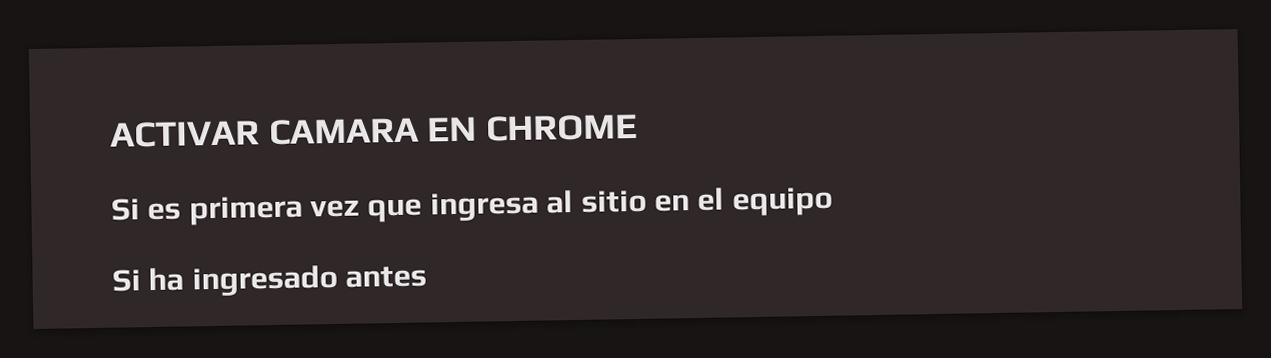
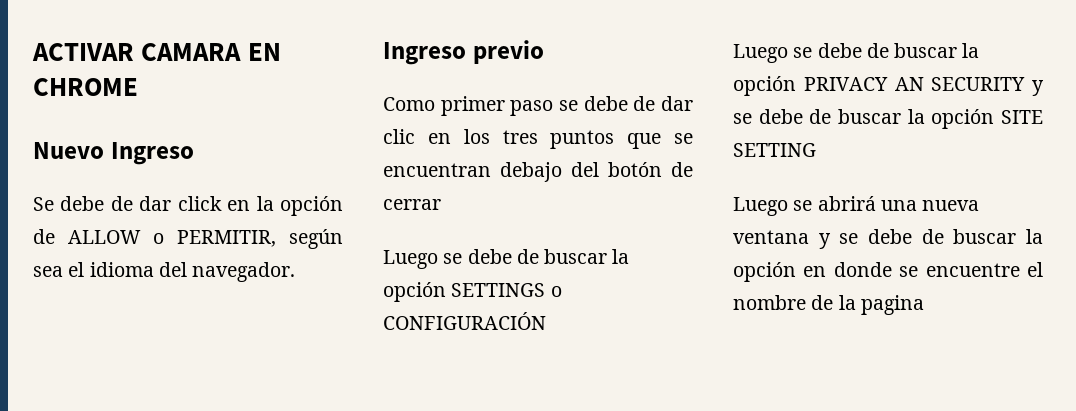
[111,186,833,226] [112,264,428,297] Si es primera vez que ingresa al sitio en el equipo // Si ha ingresado antes -> [33,142,194,165] [33,196,343,216] [33,229,343,249] [33,262,296,282] [383,40,544,65] [383,96,693,116] [383,129,693,149] [383,162,693,182] [383,199,441,210] [383,249,630,269] [383,282,562,302] [383,312,546,330] [733,43,980,63] [733,76,1044,96] [733,109,1043,129] [733,143,816,157] [733,196,980,216] [733,229,1043,249] [733,262,1043,282] [733,295,924,315] Nuevo Ingreso // Se debe de dar click en la opción de ALLOW o PERMITIR, según sea el idioma del navegador. // Ingreso previo // Como primer paso se debe de dar clic en los tres puntos que se encuentran debajo del botón de cerrar // Luego se debe de buscar la opción SETTINGS o CONFIGURACIÓN // Luego se debe de buscar la opción PRIVACY AN SECURITY y se debe de buscar la opción SITE SETTING // Luego se abrirá una nueva ventana y se debe de buscar la opción en donde se encuentre el nombre de la pagina

